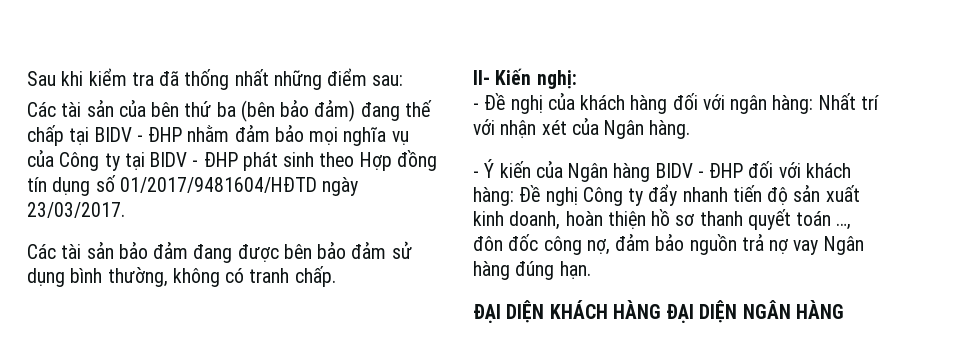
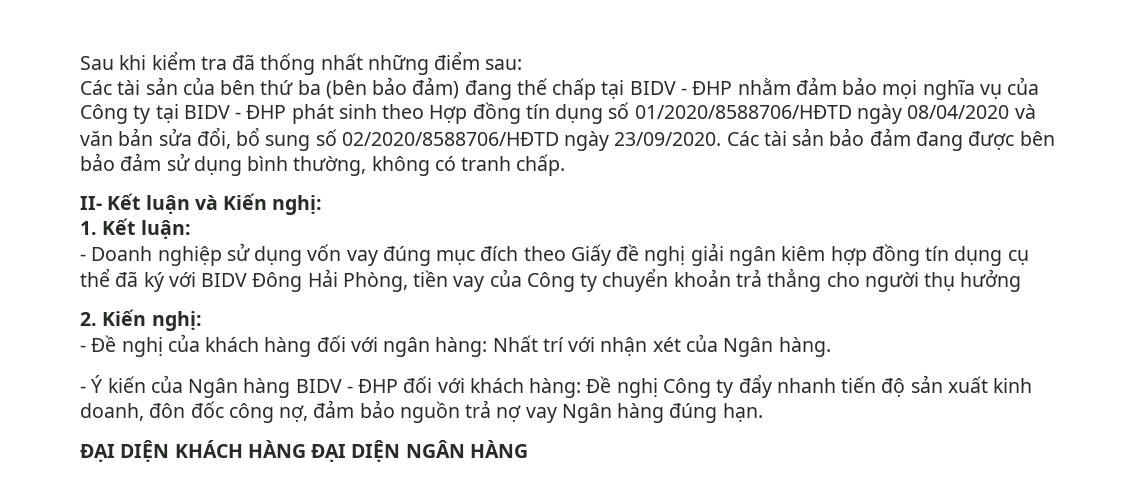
[119,177,359,196] [27,202,125,218] 01/2017/9481604/HĐTD ngày 23/03/2017. // -> [634,104,1036,124] [80,127,722,151] 01/2020/8588706/HĐTD ngày 08/04/2020 và văn bản sửa đổi, bổ sung số 02/2020/8588706/HĐTD ngày 23/09/2020.
(490, 77) none -> [107,193,323,215] [80,218,191,239] [80,243,1029,266] [80,268,1022,292] [80,312,97,326] Kết luận và Kiến nghị: // 1. Kết luận: // - Doanh nghiệp sử dụng vốn vay đúng mục đích theo Giấy đề nghị giải ngân kiêm hợp đồng tín dụng cụ thể đã ký với BIDV Đông Hải Phòng, tiền vay của Công ty chuyển khoản trả thẳng cho người thụ hưởng // 2.
[565,209,852,230] hoàn thiện hồ sơ thanh quyết toán …, -> (144, 412) none

